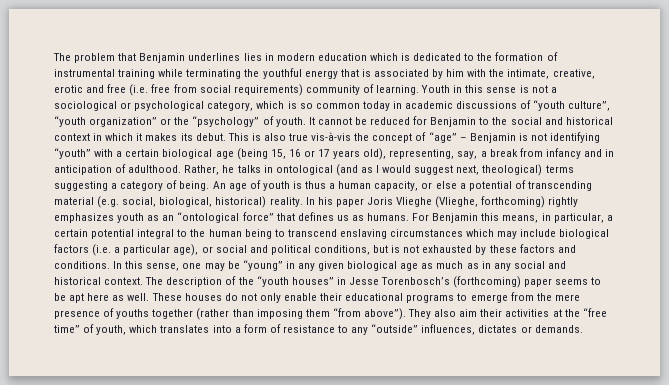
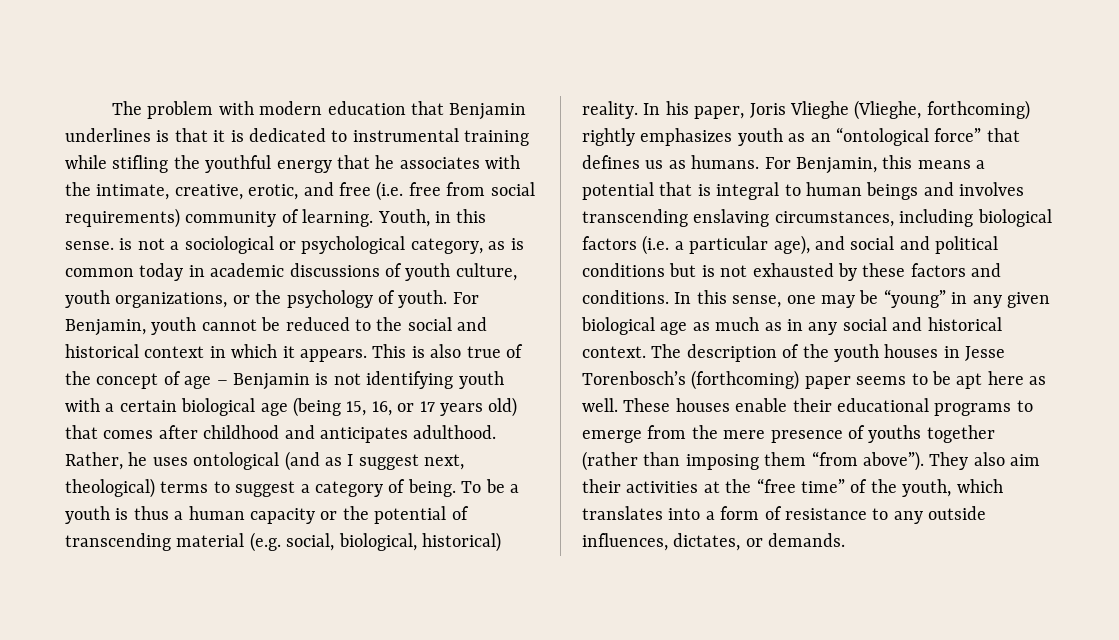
[118,52,558,63] that Benjamin underlines lies in modern education which is dedicated to the formation of -> [218,101,527,120] [65,128,348,142] with modern education that Benjamin underlines is that it is dedicated to
[186,69,242,79] terminating -> [112,155,169,173] stifling
[361,69,465,79] is associated by him -> [375,155,480,169] he associates
[54,85,83,93] erotic -> [248,184,299,200] erotic,
[421,85,451,93] Youth -> [377,209,430,227] Youth,
[486,87,517,93] sense -> [65,241,114,250] sense.
[256,101,313,109] which is so -> [488,238,524,250] as is
[533,100,611,111] [54,116,260,127] “youth culture”, “youth organization” or the “psychology” -> [405,263,517,281] [65,290,373,308] youth culture, youth organizations, or the psychology
[308,117,315,125] It -> [452,292,479,304] [65,317,197,336] For Benjamin, youth
[413,116,477,127] for Benjamin -> (350, 324) none
[145,133,226,141] makes its debut. -> [300,349,367,362] appears.
[311,132,352,141] vis-à-vis -> [505,344,523,358] of
[428,132,457,143] “age” -> [184,376,212,389] age
[54,148,91,159] “youth” -> [458,371,504,389] youth
[288,149,301,157] 16 -> [371,401,392,416] 16,
[363,148,615,160] [54,164,127,175] old), representing, say, a break from infancy and in anticipation of -> [488,397,518,417] [65,425,408,443] old) that comes after childhood and anticipates
[237,165,273,173] talks in -> [152,457,188,466] uses
[382,165,412,173] would -> (354, 460) none
[54,181,108,191] suggesting -> [213,481,296,497] to suggest
[212,180,261,191] An age of -> [461,479,519,493] To be a
[374,181,466,191] capacity, or else a -> [250,506,369,524] capacity or the
[335,198,364,207] paper -> [694,106,745,119] paper,
[432,213,613,223] [54,229,557,239] Benjamin this means, in particular, a certain potential integral to the human being to transcend enslaving circumstances which may include -> [796,155,986,174] [582,182,1025,200] [582,209,974,227] Benjamin, this means a potential that is integral to human beings and involves transcending enslaving circumstances, including
[201,246,213,253] or -> [815,236,845,250] and
[313,245,370,255] conditions, -> [582,263,665,277] conditions
[256,276,334,287] “youth houses” -> [834,344,939,362] youth houses
[224,293,281,303] do not only -> (730, 405) none
(95, 328) none -> [870,479,897,493] the
[371,324,518,335] “outside” influences, dictates -> [928,506,987,520] [582,533,741,551] outside influences, dictates,

